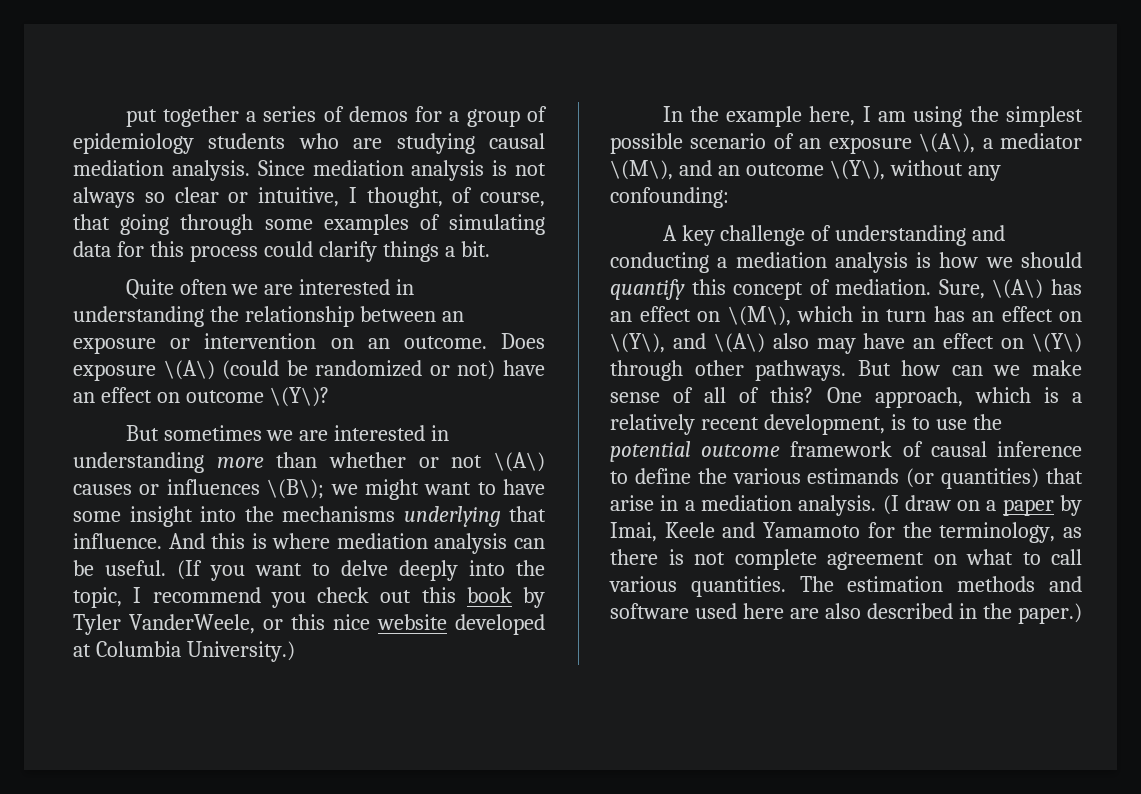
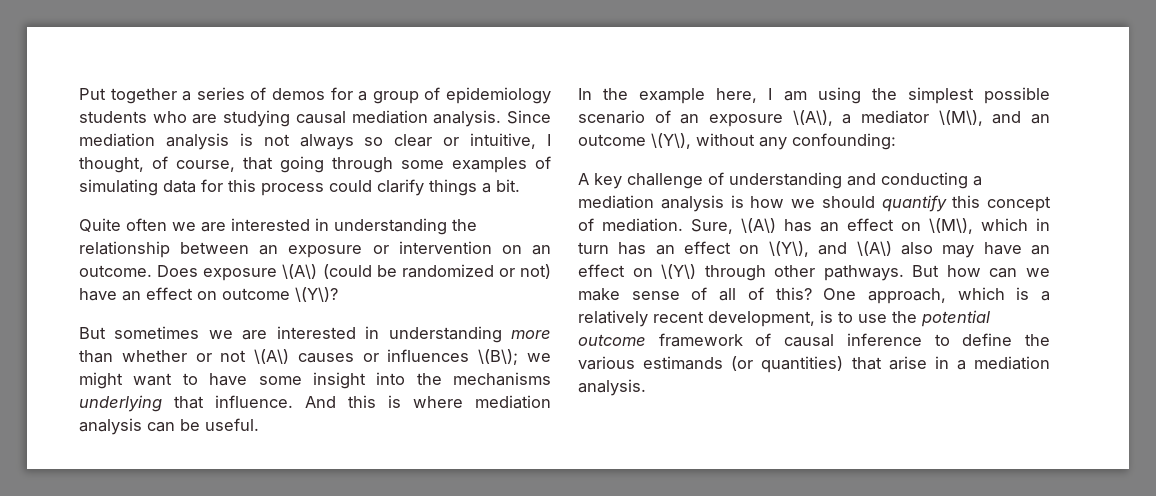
[125,109,157,127] put -> [79,88,106,100] Put
[177,560,545,581] [73,587,545,608] [73,614,545,635] [73,641,295,662] (If you want to delve deeply into the topic, I recommend you check out this book by Tyler VanderWeele, or this nice website developed at Columbia University.) -> (259, 424) none
[882,495,1082,516] [610,522,1082,543] [610,549,1082,570] [609,576,1082,597] [610,603,1082,624] (I draw on a paper by Imai, Keele and Yamamoto for the terminology, as there is not complete agreement on what to call various quantities. The estimation methods and software used here are also described in the paper.) -> (646, 387) none

